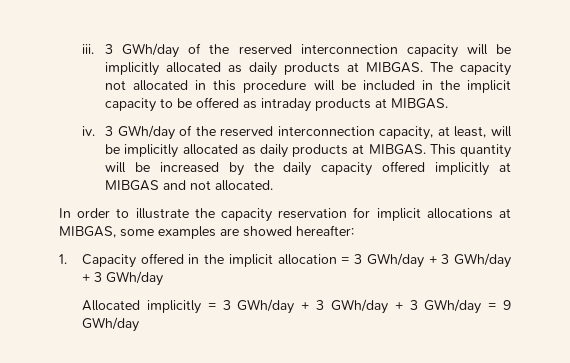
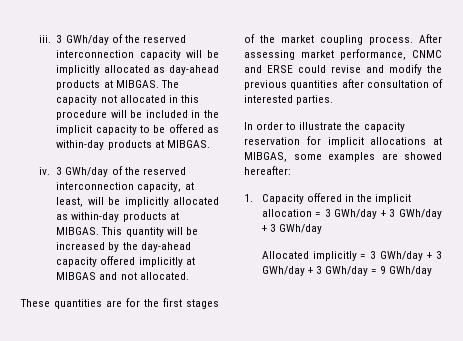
[249,62,278,76] daily -> [169,65,219,75] day-ahead
[261,98,312,112] intraday -> [56,140,105,150] within-day
[259,144,288,158] daily -> [71,212,120,222] within-day
[283,162,312,176] daily -> [140,242,191,252] day-ahead
(274, 185) none -> [20,298,219,309] [244,34,442,45] [244,49,442,60] [244,64,442,75] [244,79,443,90] [244,95,334,105] // These quantities are for the first stages of the market coupling process. After assessing market performance, CNMC and ERSE could revise and modify the previous quantities after consultation of interested parties.

